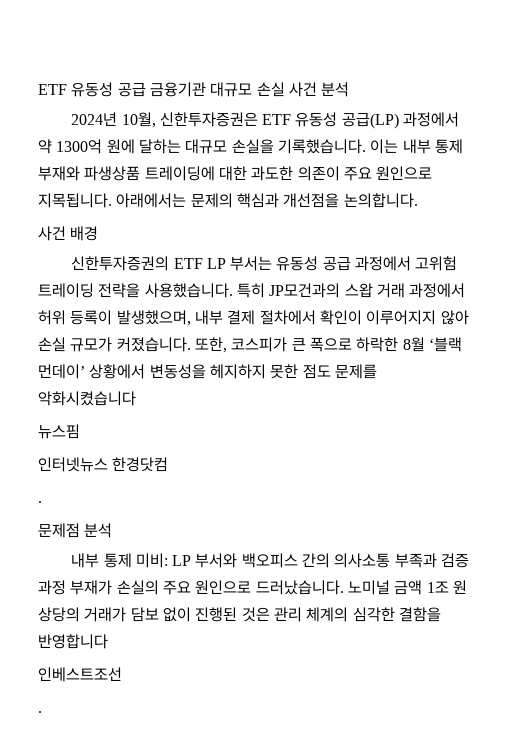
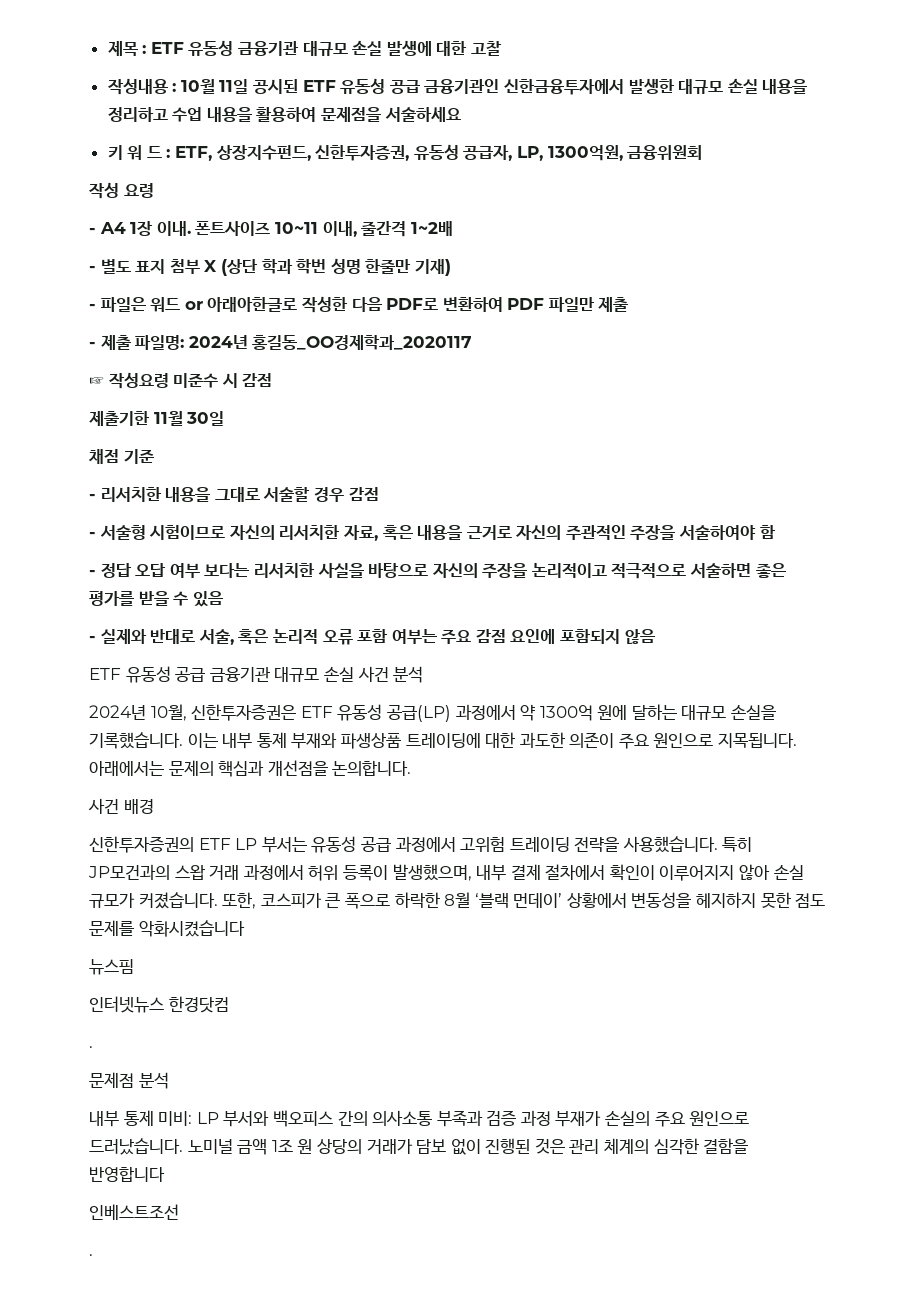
(38, 89) none -> [107,40,503,56] [107,78,809,95] [107,107,461,122] [107,144,703,161] [89,182,154,199] [89,221,453,237] [89,258,451,276] [89,296,630,313] [89,335,473,350] [89,372,273,389] [89,411,225,426] [88,449,155,464] [89,487,379,502] [89,525,776,541] [89,562,787,579] [89,591,224,607] [89,628,656,645] 제목 : ETF 유동성 금융기관 대규모 손실 발생에 대한 고찰 // 작성내용 : 10월 11일 공시된 ETF 유동성 공급 금융기관인 신한금융투자에서 발생한 대규모 손실 내용을 정리하고 수업 내용을 활용하여 문제점을 서술하세요 // 키 워 드 : ETF, 상장지수펀드, 신한투자증권, 유동성 공급자, LP, 1300억원, 금융위원회 // 작성 요령 // - A4 1장 이내. 폰트사이즈 10~11 이내, 줄간격 1~2배 // - 별도 표지 첨부 X (상단 학과 학번 성명 한줄만 기재) // - 파일은 워드 or 아래아한글로 작성한 다음 PDF로 변환하여 PDF 파일만 제출 // - 제출 파일명: 2024년 홍길동_OO경제학과_2020117 // ☞ 작성요령 미준수 시 감점 // 제출기한 11월 30일 // 채점 기준 // - 리서치한 내용을 그대로 서술할 경우 감점 // - 서술형 시험이므로 자신의 리서치한 자료, 혹은 내용을 근거로 자신의 주관적인 주장을 서술하여야 함 // - 정답 오답 여부 보다는 리서치한 사실을 바탕으로 자신의 주장을 논리적이고 적극적으로 서술하면 좋은 평가를 받을 수 있음 // - 실제와 반대로 서술, 혹은 논리적 오류 포함 여부는 주요 감점 요인에 포함되지 않음 //

